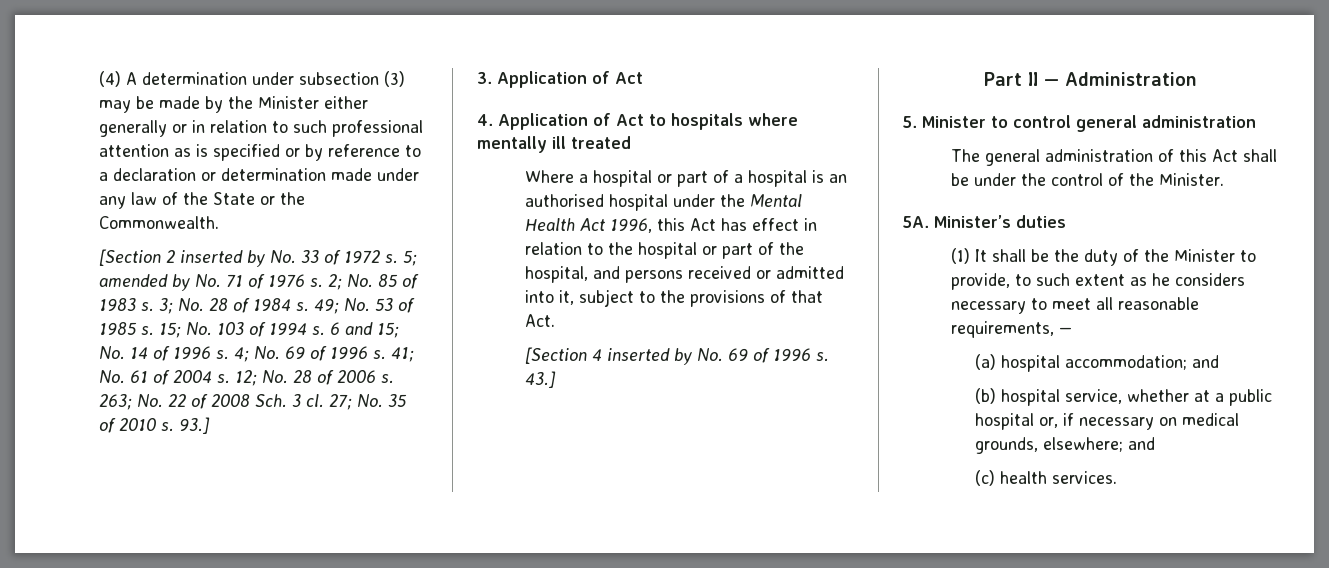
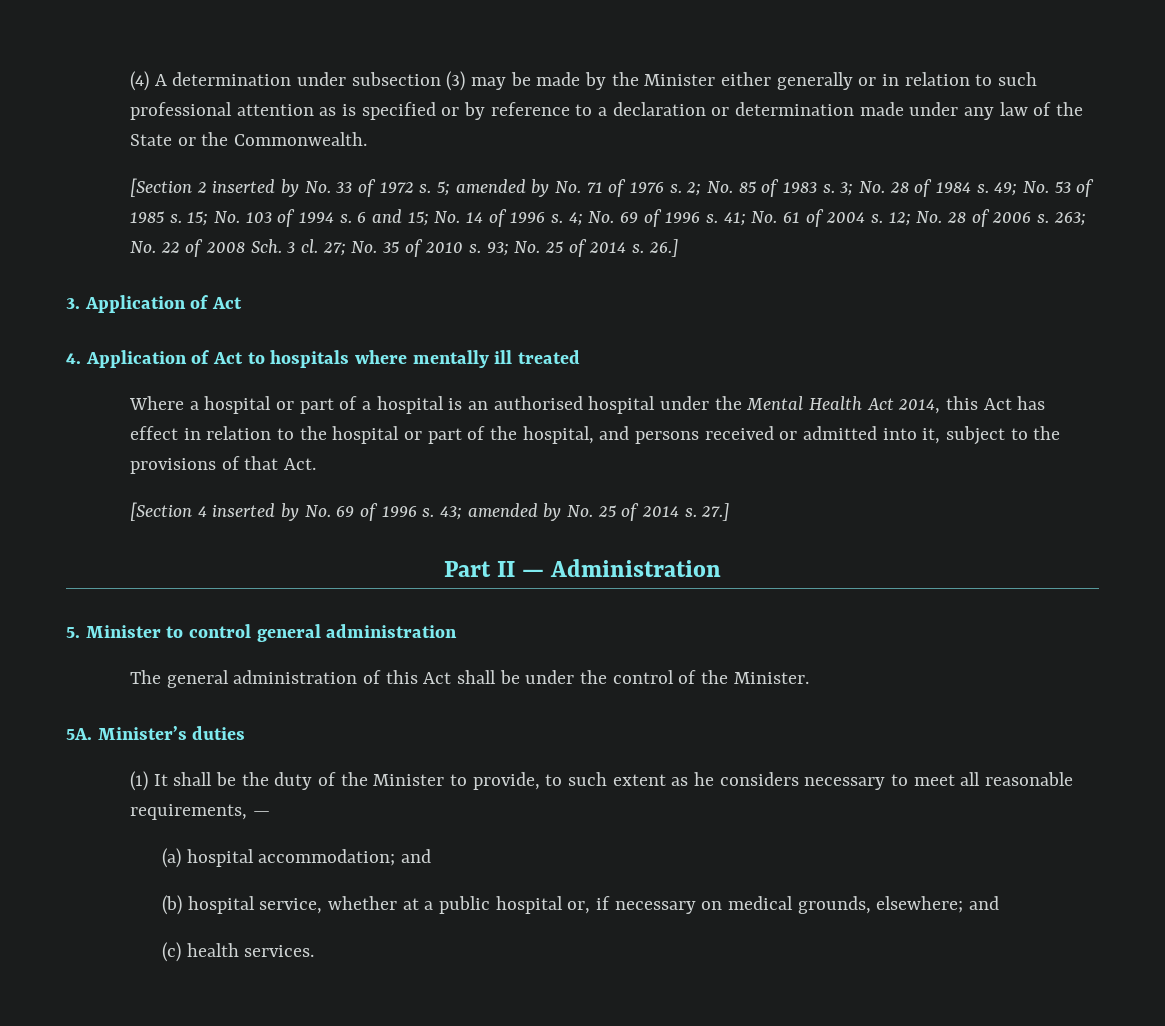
[179,417,211,434] 93.] -> [486,239,678,257] 93; No. 25 of 2014 s. 26.]
[610,218,653,233] 1996, -> [898,399,941,414] 2014,
[525,371,557,388] 43.] -> [439,503,730,521] 43; amended by No. 25 of 2014 s. 27.]

